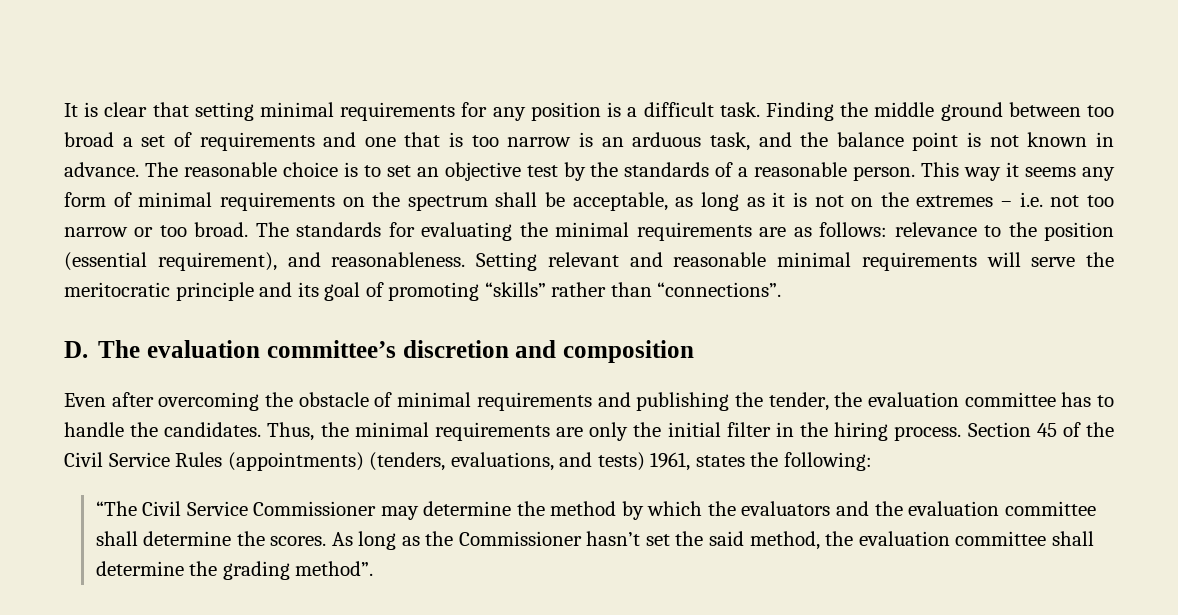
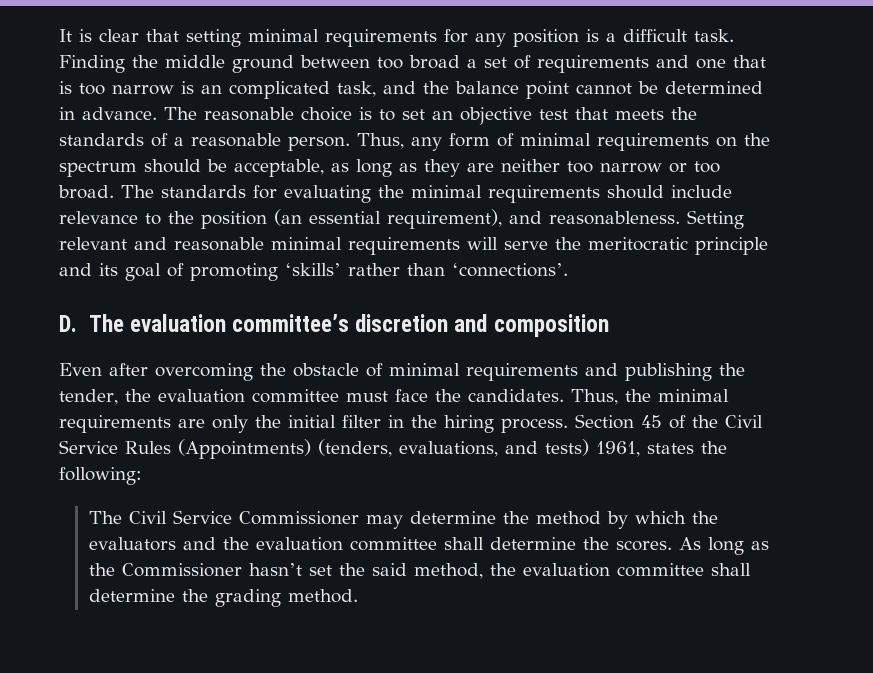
[632,132,702,147] arduous -> [229,81,330,99] complicated
[967,132,1088,147] is not known -> [576,81,763,95] cannot be determined
[563,162,586,181] by -> [575,107,664,120] that meets
[921,162,1077,181] This way it seems -> [357,133,404,149] Thus,
[495,192,538,207] shall -> [144,159,201,173] should
[772,192,1080,207] it is not on the extremes – i.e. not -> [424,159,560,177] they are neither
[759,222,888,237] are as follows: -> [607,185,732,199] should include
[64,252,147,271] (essential -> [274,209,381,226] (an essential
[484,282,546,297] “skills” -> [285,263,341,276] ‘skills’
[657,282,782,297] “connections”. -> [452,263,568,277] ‘connections’.
[1061,392,1114,407] [64,422,124,437] has to handle -> [345,389,428,402] must face
[227,452,364,471] (appointments) -> [178,439,311,459] (Appointments)
[95,501,137,516] “The -> [88,511,122,524] The
[295,561,374,576] method”. -> [287,589,358,603] method.

